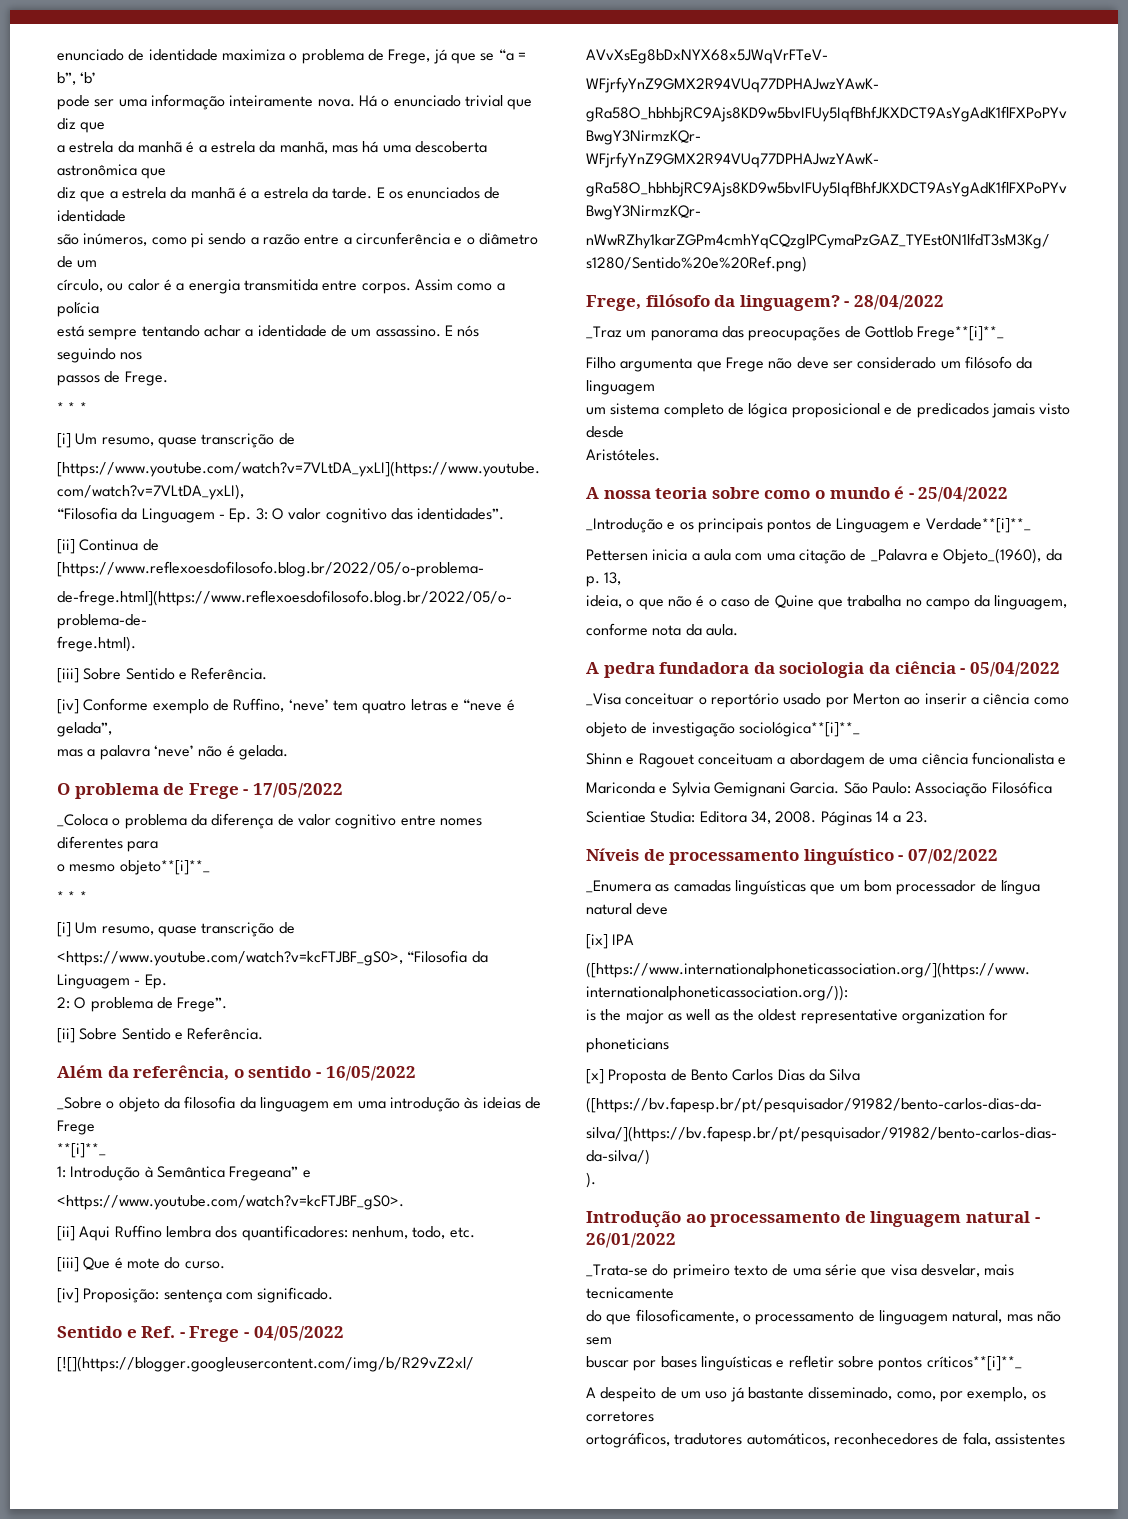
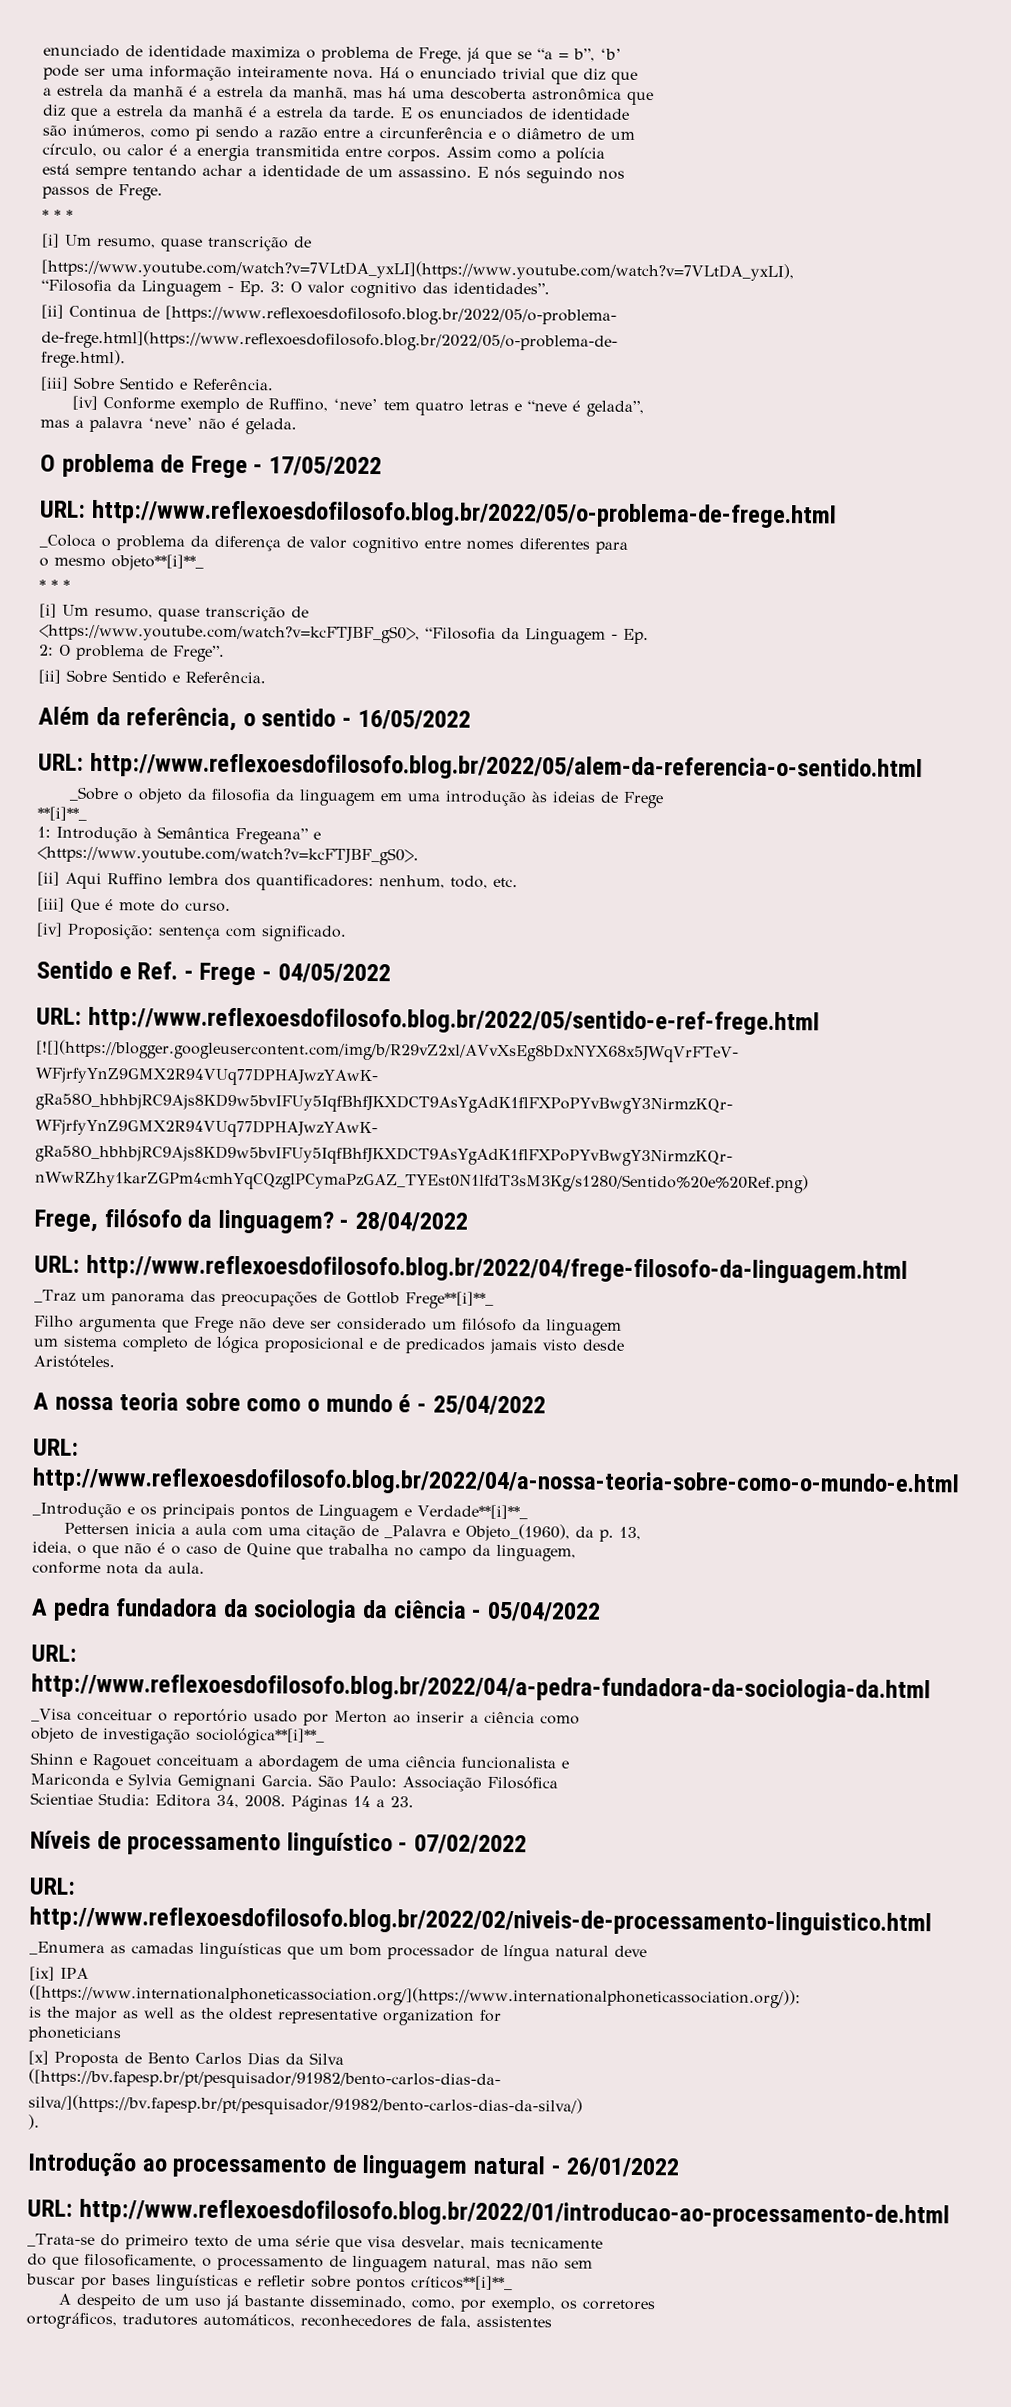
(343, 790) none -> [40,499,837,529] // URL: http://www.reflexoesdofilosofo.blog.br/2022/05/o-problema-de-frege.html
(416, 1073) none -> [38,752,923,783] // URL: http://www.reflexoesdofilosofo.blog.br/2022/05/alem-da-referencia-o-sentido.html
(344, 1333) none -> [36,1006,820,1036] // URL: http://www.reflexoesdofilosofo.blog.br/2022/05/sentido-e-ref-frege.html
(944, 302) none -> [34,1254,908,1284] // URL: http://www.reflexoesdofilosofo.blog.br/2022/04/frege-filosofo-da-linguagem.html
(1009, 494) none -> [33,1438,79,1456] [32,1467,960,1498] // URL: http://www.reflexoesdofilosofo.blog.br/2022/04/a-nossa-teoria-sobre-como-o-mundo-e.html
(1060, 669) none -> [31,1644,77,1662] [31,1673,931,1704] // URL: http://www.reflexoesdofilosofo.blog.br/2022/04/a-pedra-fundadora-da-sociologia-da.html
(998, 856) none -> [29,1877,76,1895] [29,1906,932,1937] // URL: http://www.reflexoesdofilosofo.blog.br/2022/02/niveis-de-processamento-linguistico.html
(676, 1240) none -> [27,2198,950,2229] // URL: http://www.reflexoesdofilosofo.blog.br/2022/01/introducao-ao-processamento-de.html

